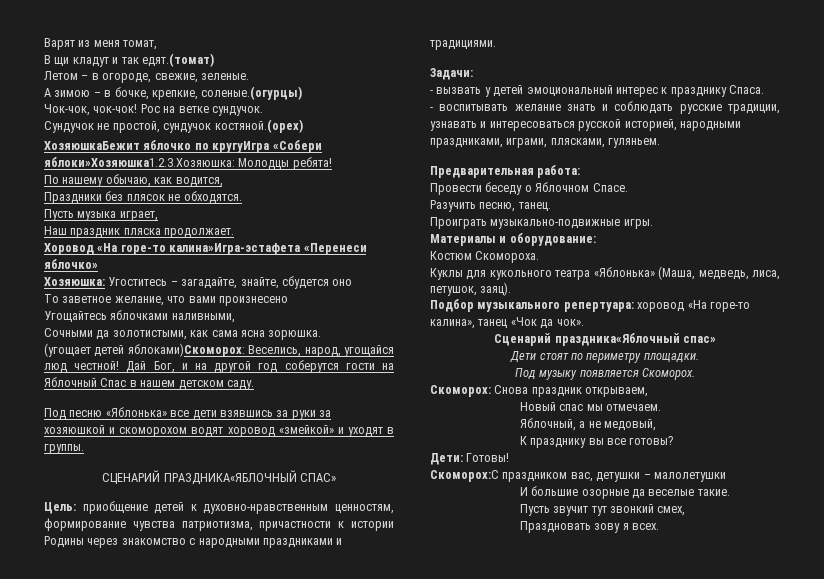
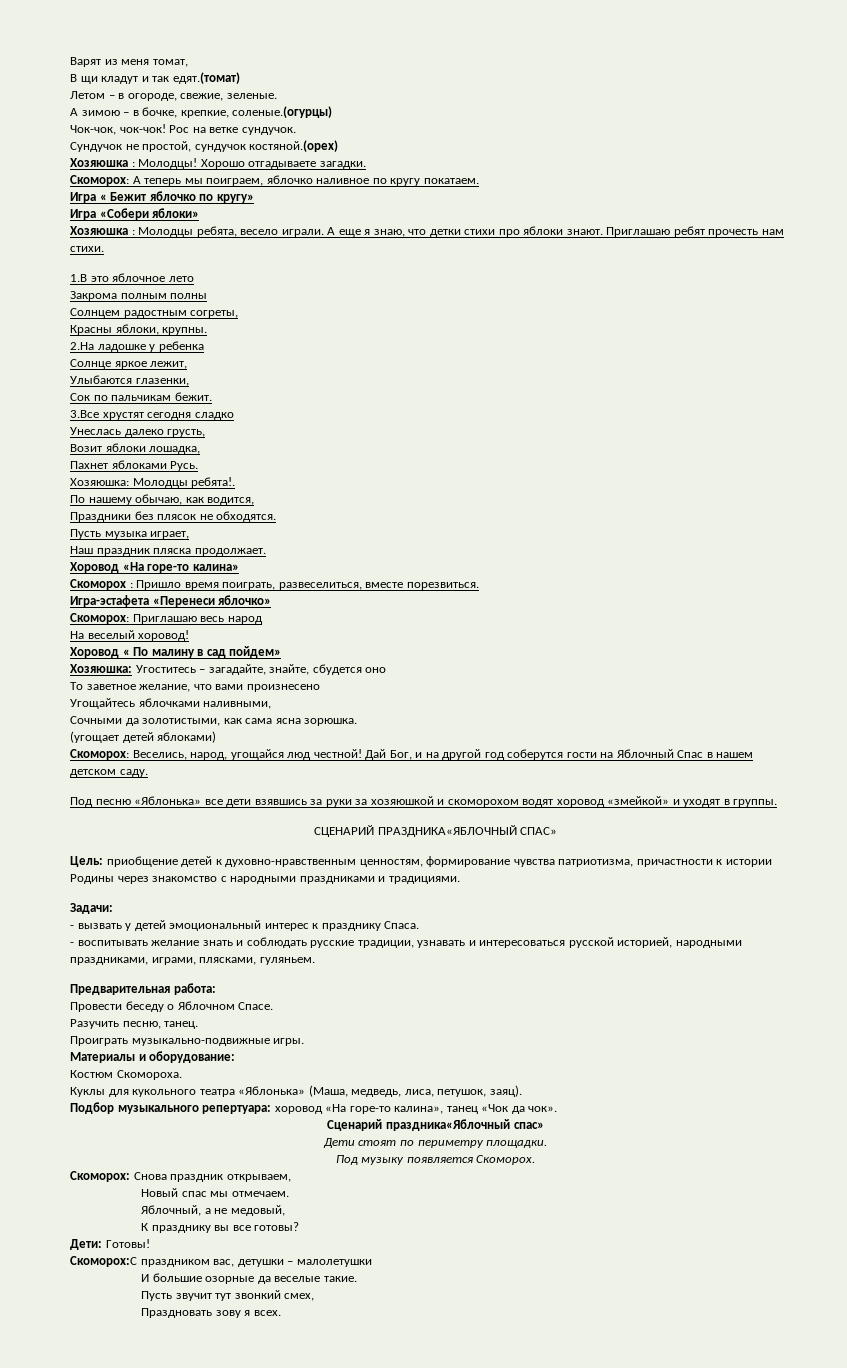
[44,140,322,153] [44,157,332,170] ХозяюшкаБежит яблочко по кругуИгра «Собери яблоки»Хозяюшка1.2.3.Хозяюшка: Молодцы ребята! -> [70,158,366,169] [70,175,479,186] [70,191,254,203] [70,208,200,220] [70,226,784,237] [70,246,104,252] [70,273,194,282] [70,291,208,301] [70,308,239,318] [70,324,208,335] [70,341,204,352] [70,359,188,369] [70,375,189,386] [70,392,212,401] [70,410,234,420] [70,427,206,437] [70,443,201,454] [70,460,199,471] [70,477,236,488] Хозяюшка : Молодцы! Хорошо отгадываете загадки. // Скоморох: А теперь мы поиграем, яблочко наливное по кругу покатаем. // Игра « Бежит яблочко по кругу» // Игра «Собери яблоки» // Хозяюшка : Молодцы ребята, весело играли. А еще я знаю, что детки стихи про яблоки знают. Приглашаю ребят прочесть нам стихи. // 1.В это яблочное лето // Закрома полным полны // Солнцем радостным согреты, // Красны яблоки, крупны. // 2.На ладошке у ребенка // Солнце яркое лежит, // Улыбаются глазенки, // Сок по пальчикам бежит. // 3.Все хрустят сегодня сладко // Унеслась далеко грусть, // Возит яблоки лошадка, // Пахнет яблоками Русь. // Хозяюшка: Молодцы ребята!.
[169,243,367,255] [44,259,98,269] калина»Игра-эстафета «Перенеси яблочко» -> [192,564,239,571] [70,579,479,590] [70,595,272,607] [70,613,263,624] [70,630,190,641] [70,646,282,658] калина» // Скоморох : Пришло время поиграть, развеселиться, вместе порезвиться. // Игра-эстафета «Перенеси яблочко» // Скоморох: Приглашаю весь народ // На веселый хоровод! // Хоровод « По малину в сад пойдем»
[127,343,245,357] яблоками)Скоморох: -> [157,731,217,743] [70,749,129,760] яблоками) // Скоморох:

